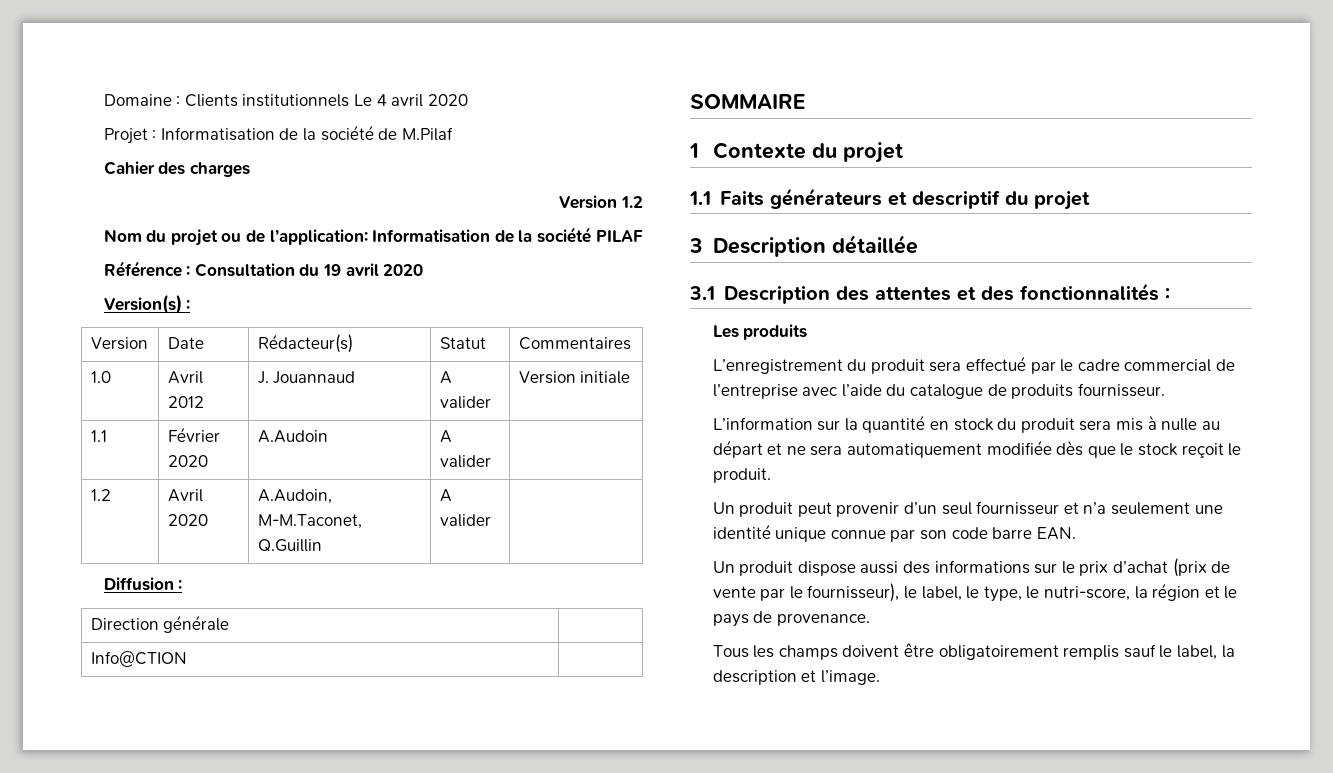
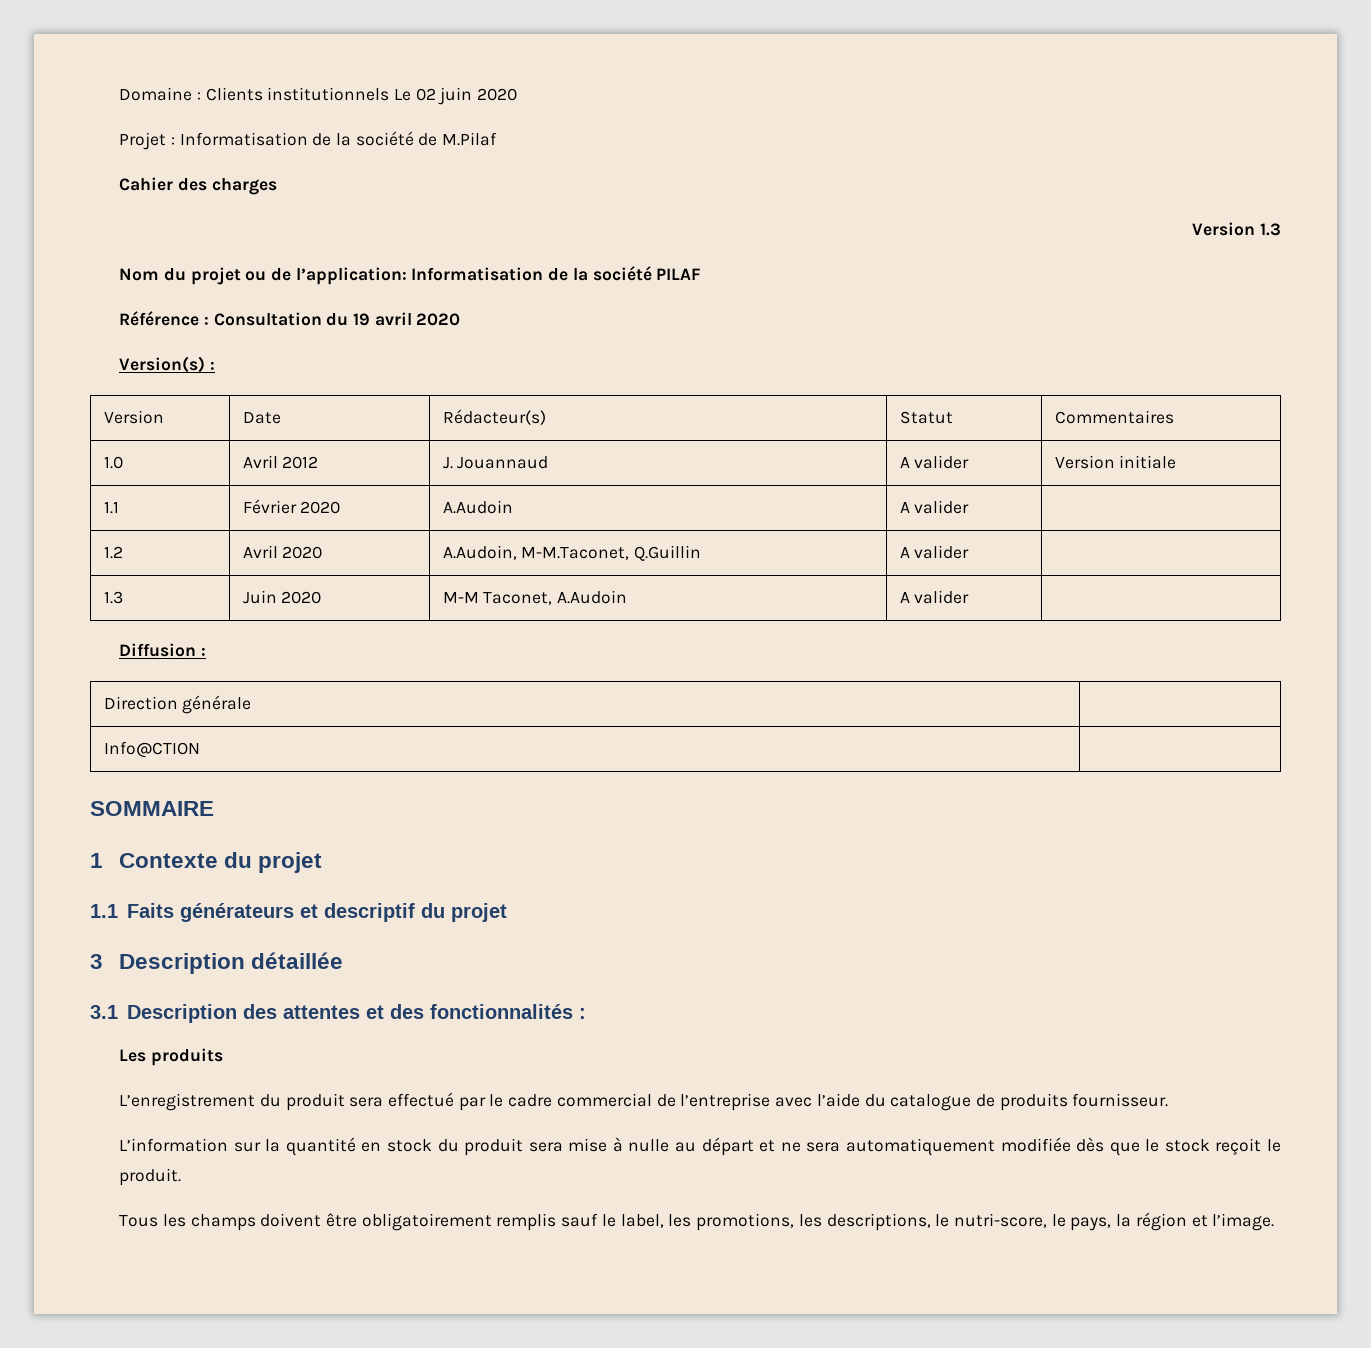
[376,94,424,107] 4 avril -> [415,87,473,105] 02 juin
[621,196,643,208] 1.2 -> [1260,223,1281,236] 1.3
(491, 520) none -> [103,591,123,604] [242,590,322,604] [442,590,627,605] [899,590,970,604] // 1.3 | Juin 2020 | M-M Taconet, A.Audoin | A valider |
[1116,418,1144,431] mis -> [568,1138,608,1152] mise
[712,501,1223,517] [712,524,1076,542] [712,558,1231,577] [712,583,1238,602] [712,611,870,627] // Un produit peut provenir d’un seul fournisseur et n’a seulement une identité unique connue par son code barre EAN. // Un produit dispose aussi des informations sur le prix d’achat (prix de vente par le fournisseur), le label, le type, le nutri-score, la région et le pays de provenance. -> (182, 1177) none
[1221,645,1235,658] [712,670,797,685] la description -> [668,1212,1187,1231] les promotions, les descriptions, le nutri-score, le pays, la région

